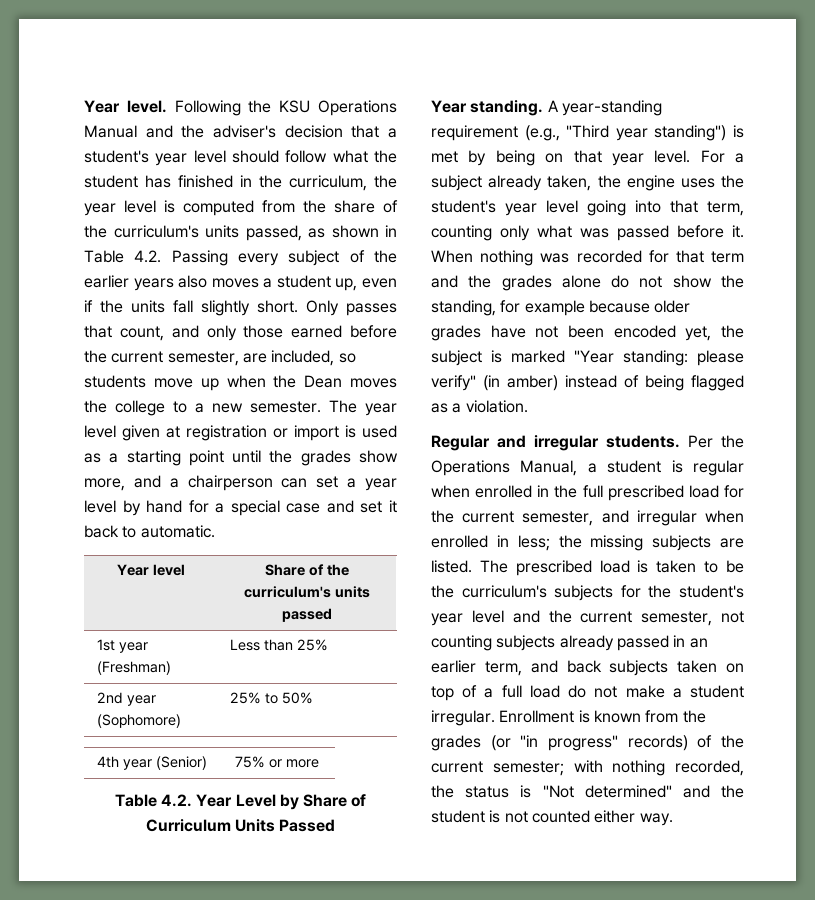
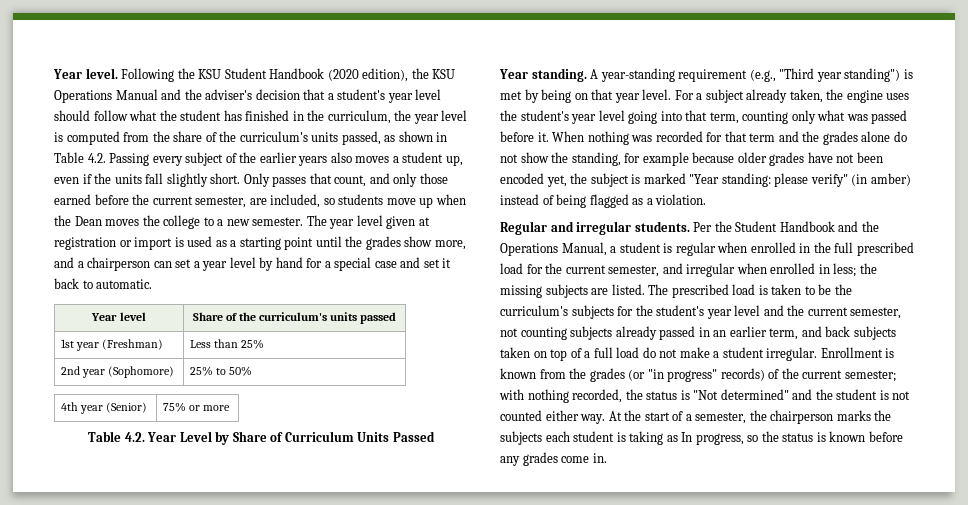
(311, 106) none -> [224,68,456,82] Student Handbook (2020 edition), the KSU
(744, 441) none -> [735,221,879,232] Student Handbook and the
(673, 819) none -> [608,410,892,424] [500,431,903,445] [500,452,607,466] At the start of a semester, the chairperson marks the subjects each student is taking as In progress, so the status is known before any grades come in.

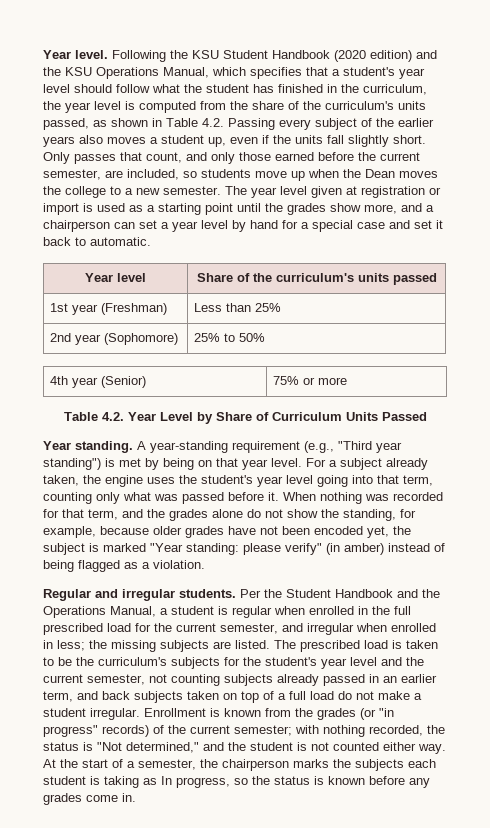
[362,68,409,82] edition), -> [370,50,437,62] edition) and
[115,89,300,100] Manual and the adviser's decision -> [163,67,302,79] Manual, which specifies
[749,133,776,142] term -> [88,509,118,520] term,
[642,152,689,166] example -> [43,526,96,538] example,
[720,389,789,400] determined" -> [126,742,199,753] determined,"

